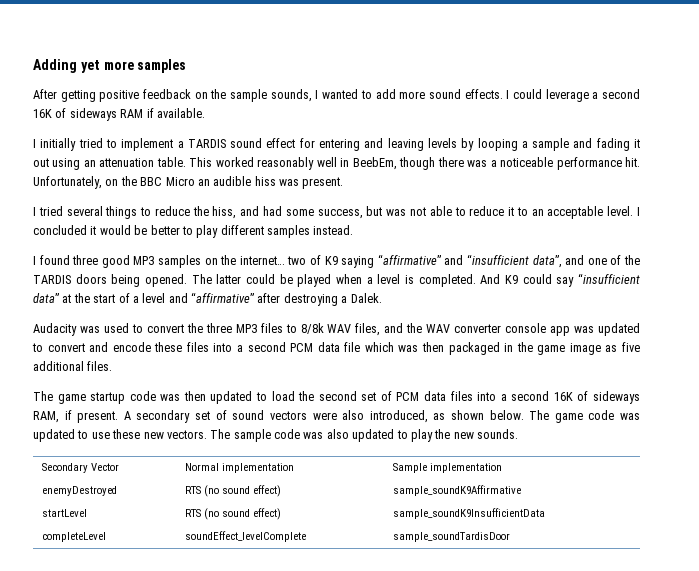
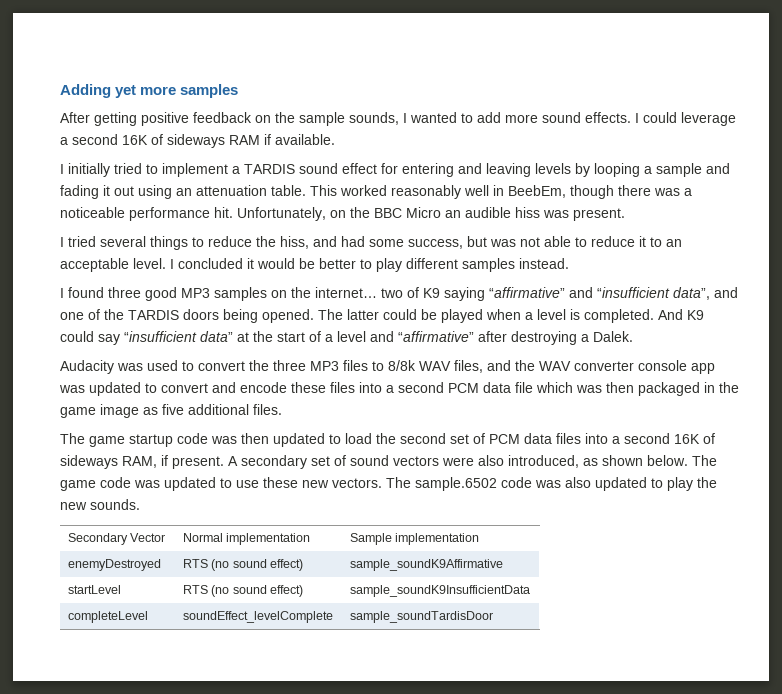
[233,429,271,442] sample -> [415,477,497,491] sample.6502

